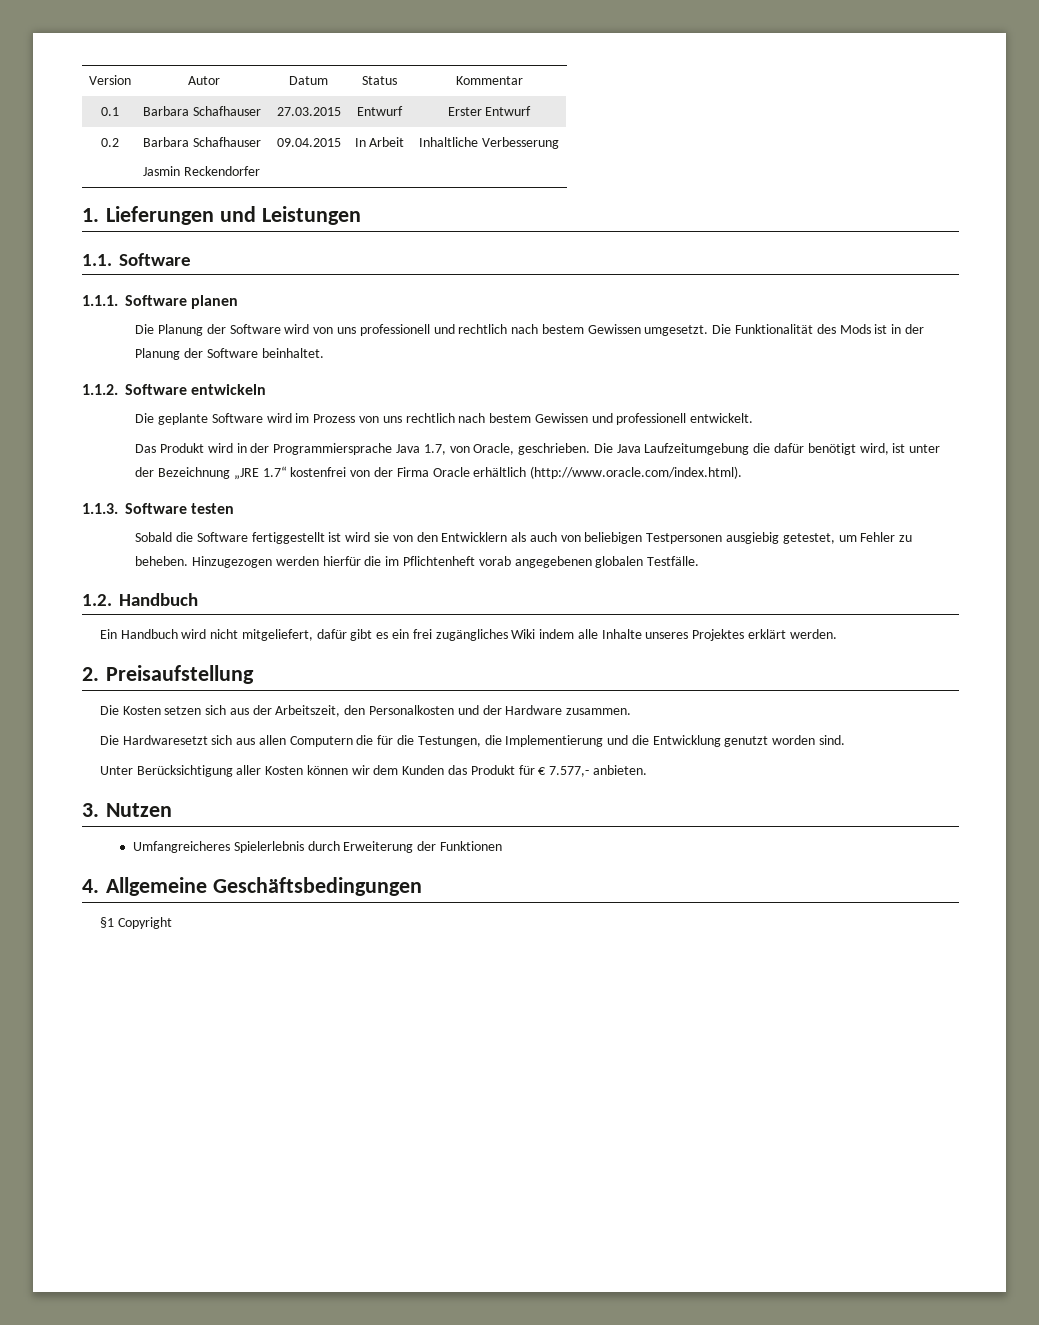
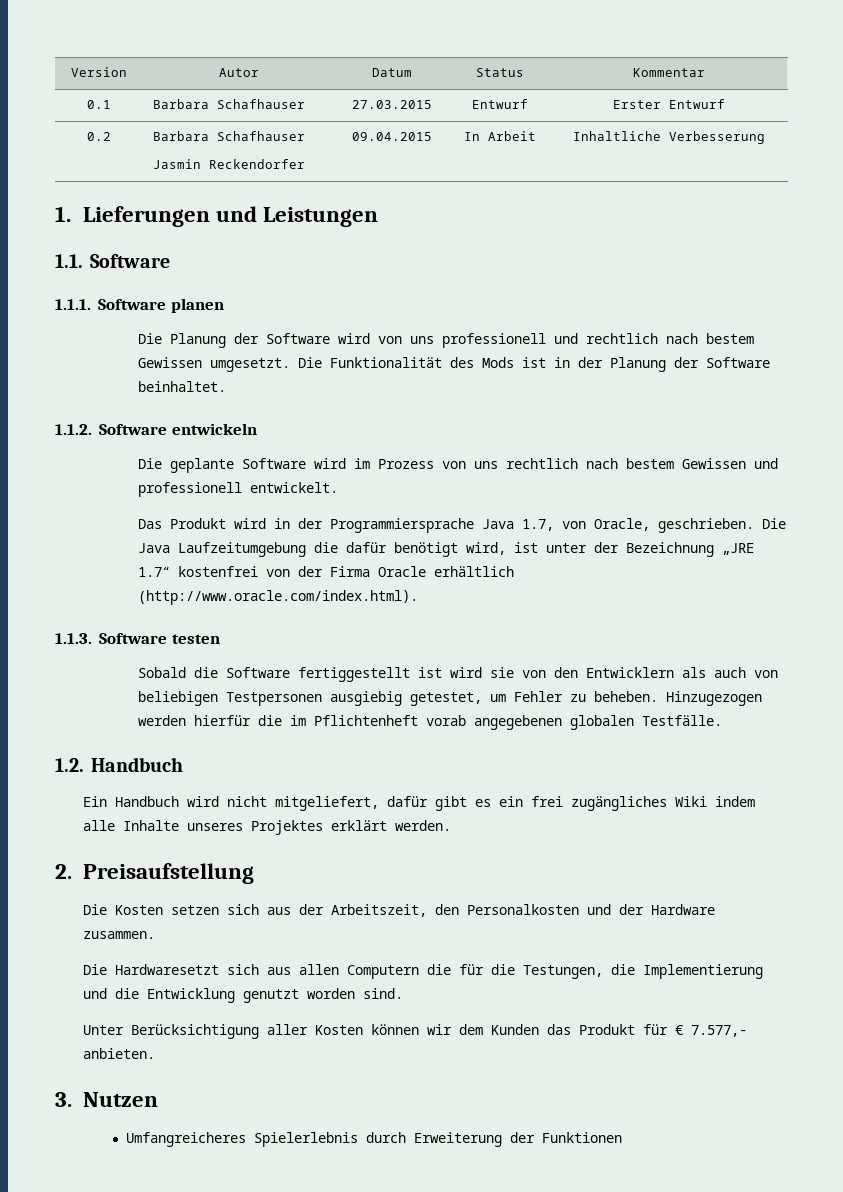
[82,877,422,896] [99,917,172,929] // 4. Allgemeine Geschäftsbedingungen // §1 Copyright -> (622, 1137) none

